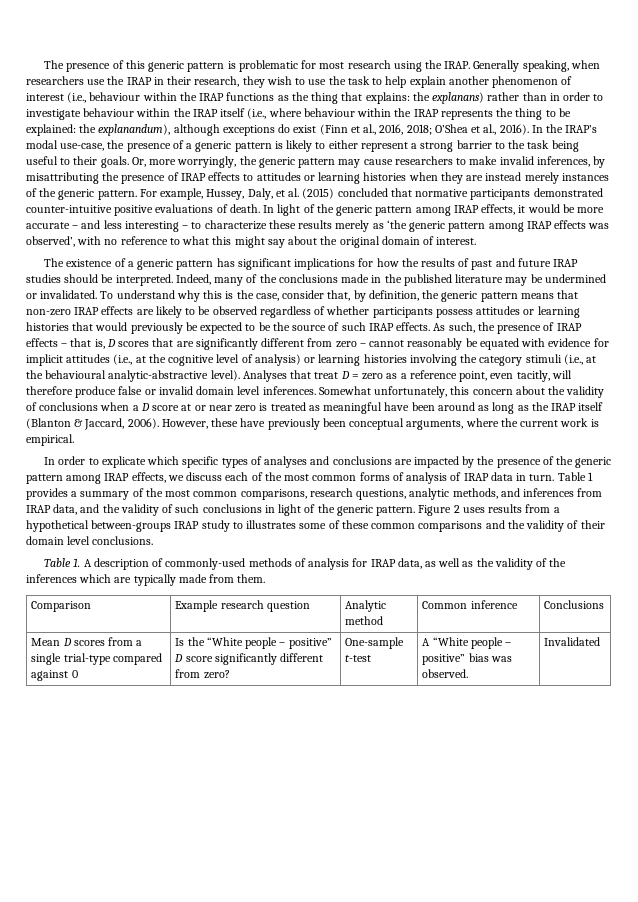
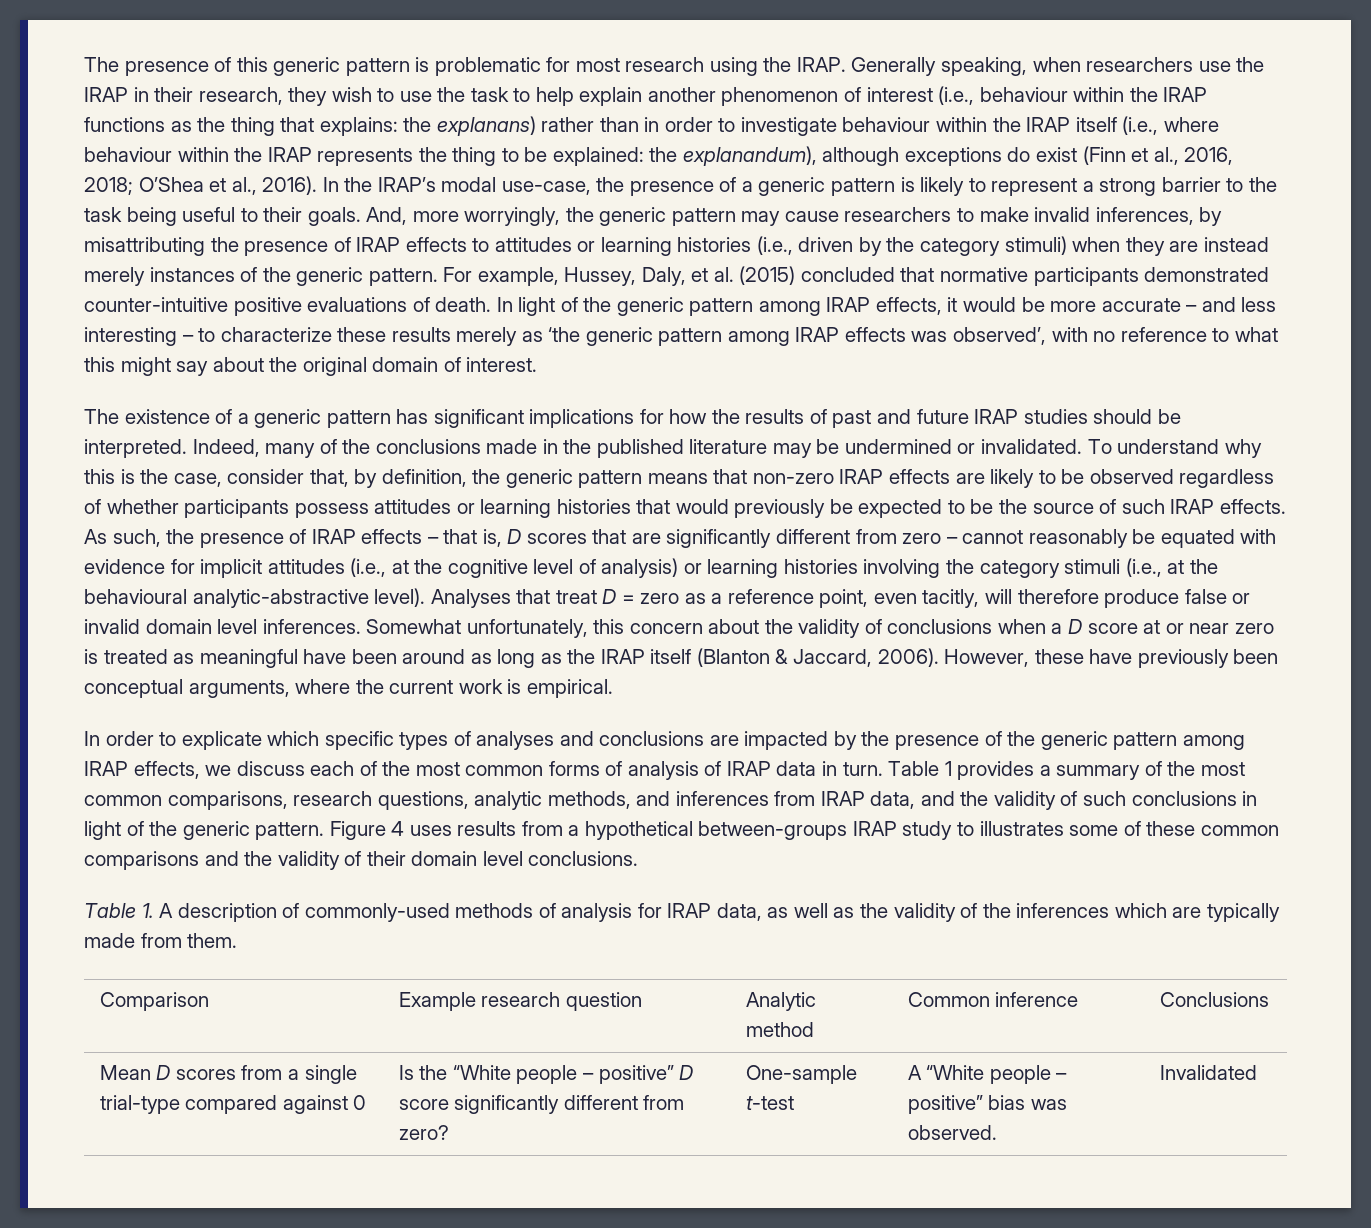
[328,140,358,149] either -> (986, 185) none
[131,157,146,167] Or, -> [366,207,408,225] And,
(407, 176) none -> [756,236,1067,256] (i.e., driven by the category stimuli)
[453,505,460,513] 2 -> [391,821,405,836] 4

